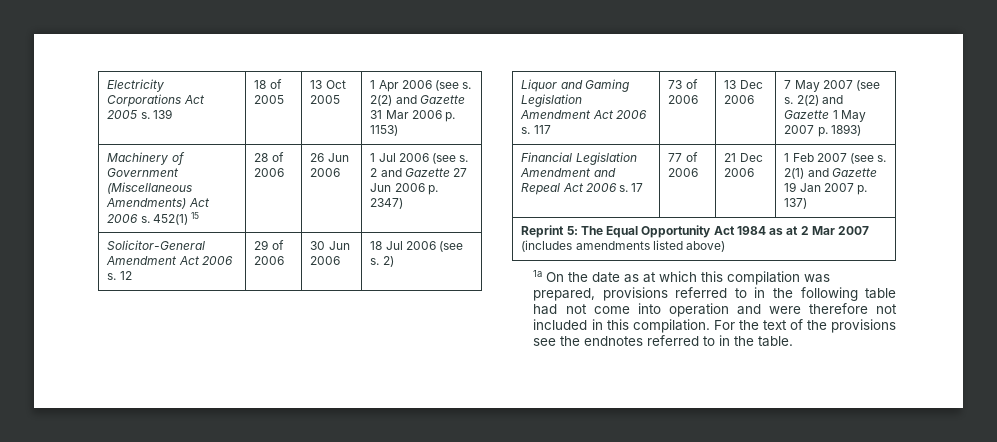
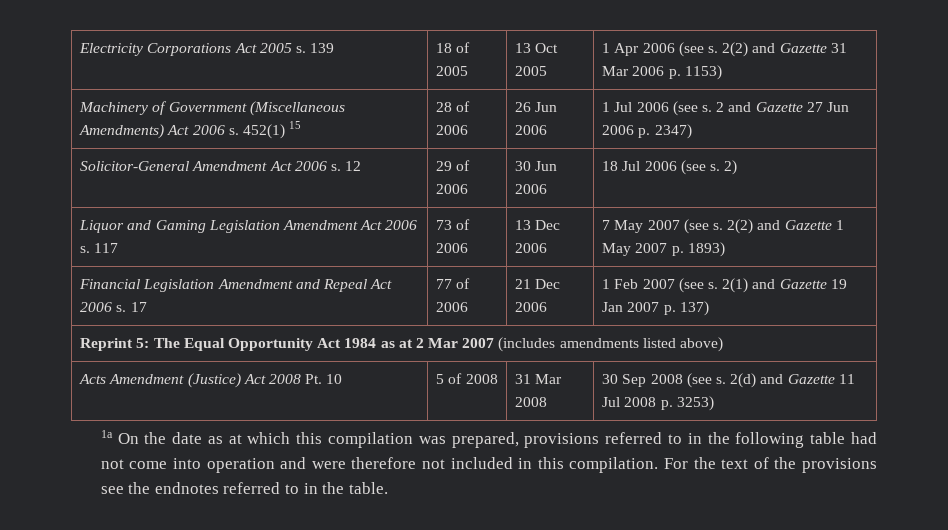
(726, 246) none -> [79,373,343,388] [436,373,498,384] [515,374,563,384] [515,397,548,407] [602,373,855,388] [602,396,714,411] // Acts Amendment (Justice) Act 2008 Pt. 10 | 5 of 2008 | 31 Mar 2008 | 30 Sep 2008 (see s. 2(d) and Gazette 11 Jul 2008 p. 3253)

